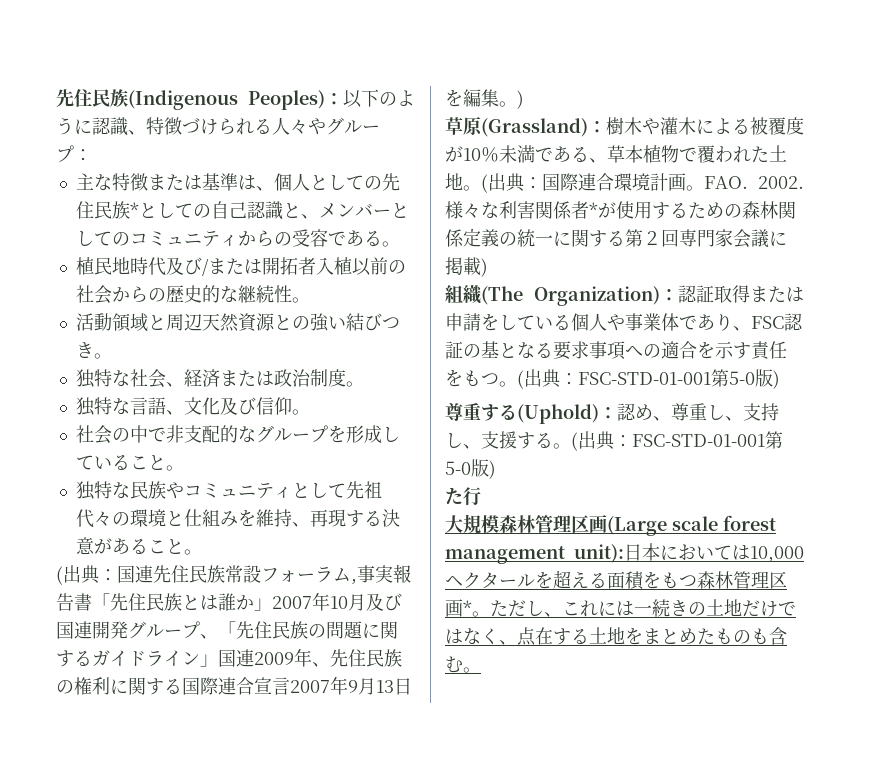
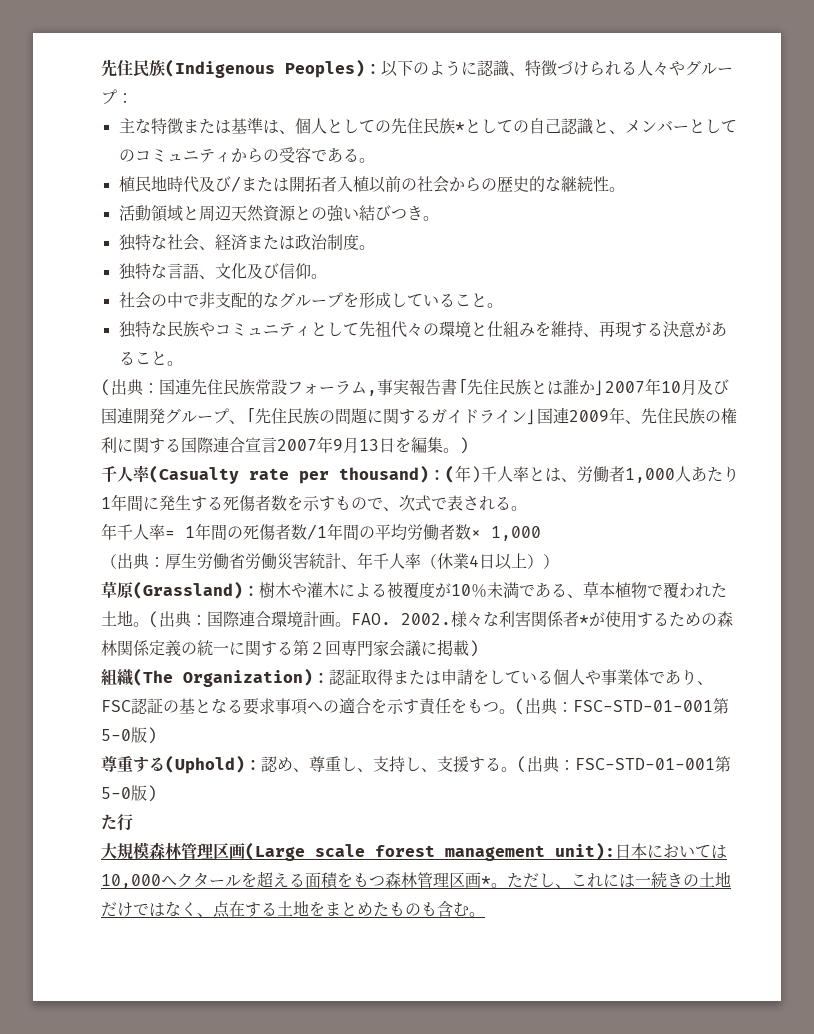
(524, 99) none -> [101,465,739,484] [101,494,527,512] [101,523,541,541] [101,552,559,570] // 千人率(Casualty rate per thousand)：(年)千人率とは、労働者1,000人あたり1年間に発生する死傷者数を示すもので、次式で表される。 // 年千人率= 1年間の死傷者数/1年間の平均労働者数× 1,000 // （出典：厚生労働省労働災害統計、年千人率（休業4日以上））

